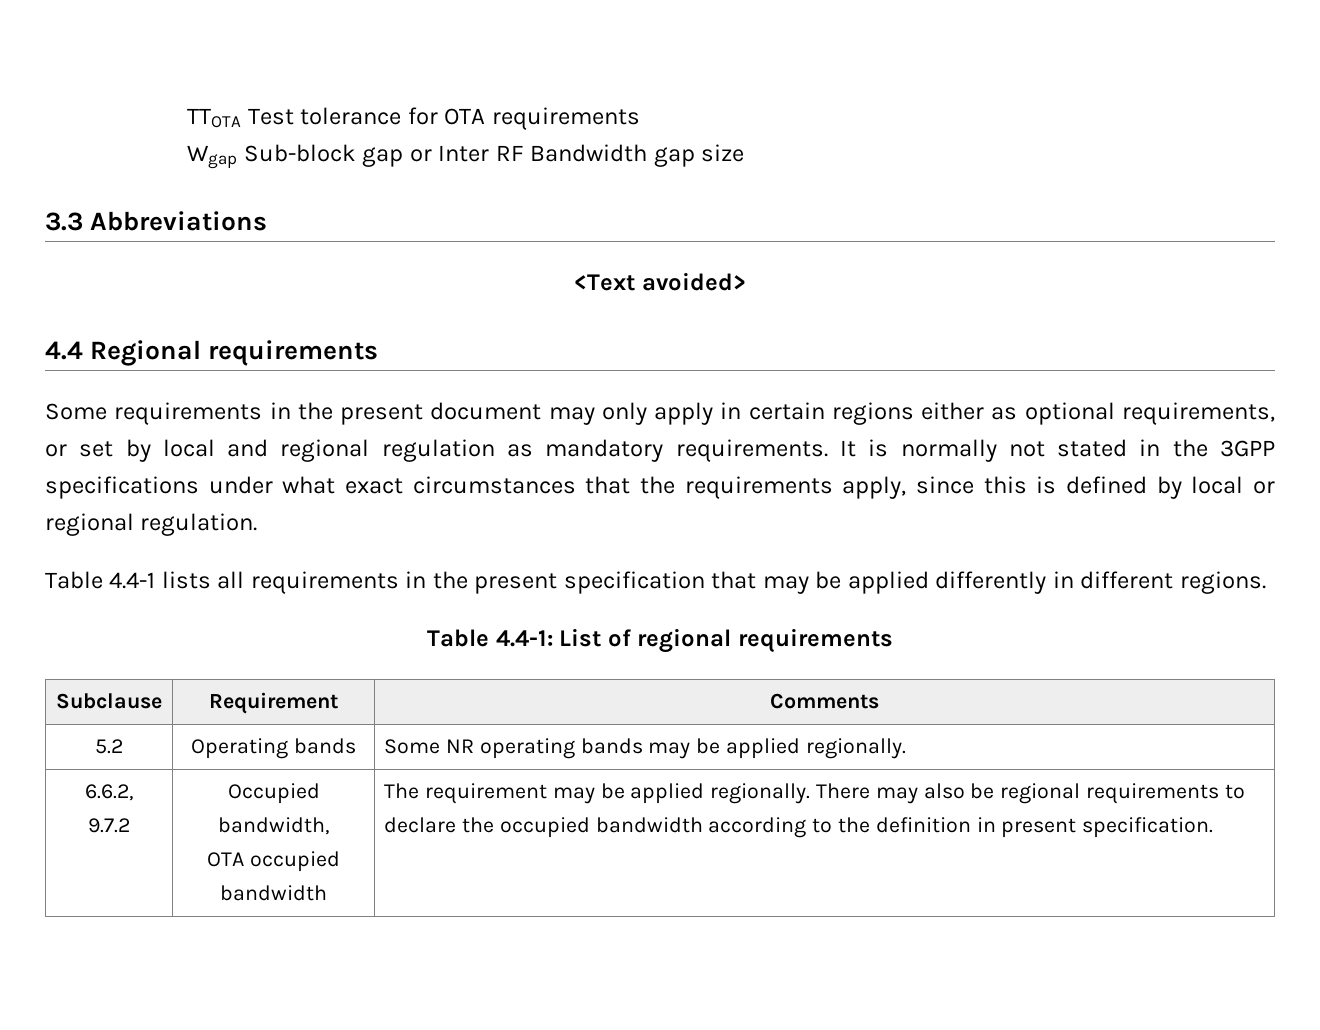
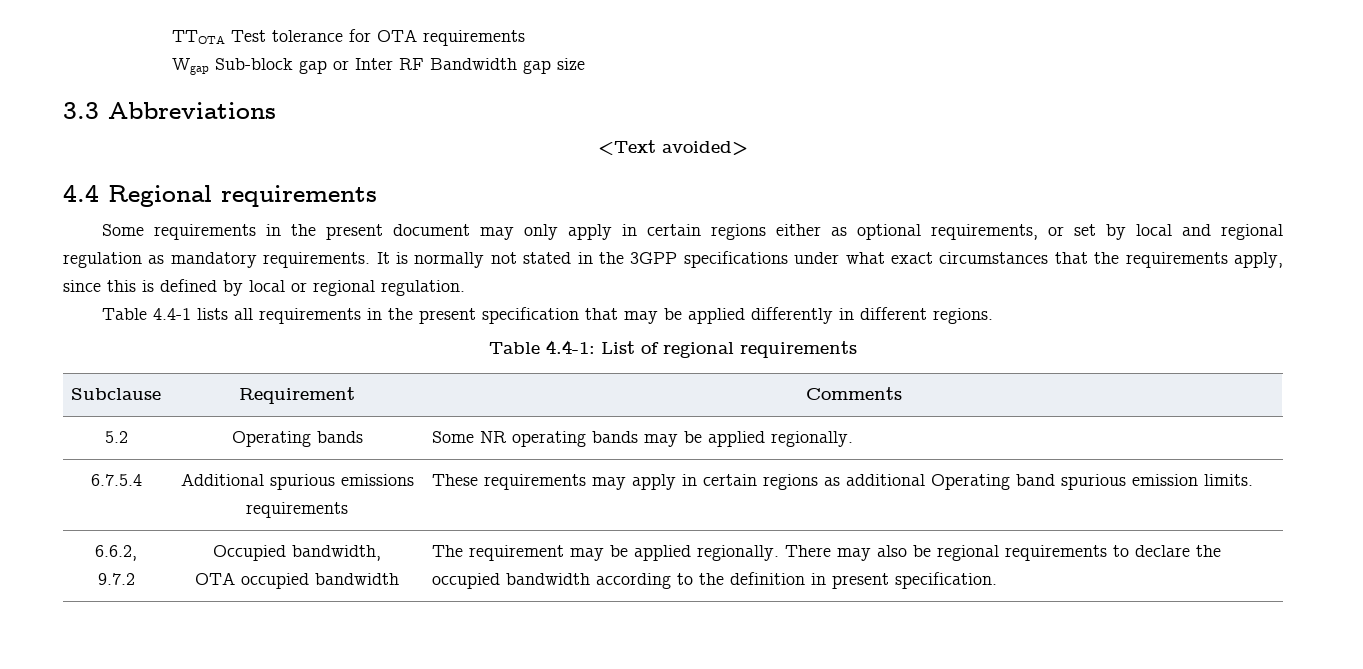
(906, 748) none -> [90,474,142,486] [180,473,414,490] [246,502,348,518] [432,474,1254,490] // 6.7.5.4 | Additional spurious emissions requirements | These requirements may apply in certain regions as additional Operating band spurious emission limits.

